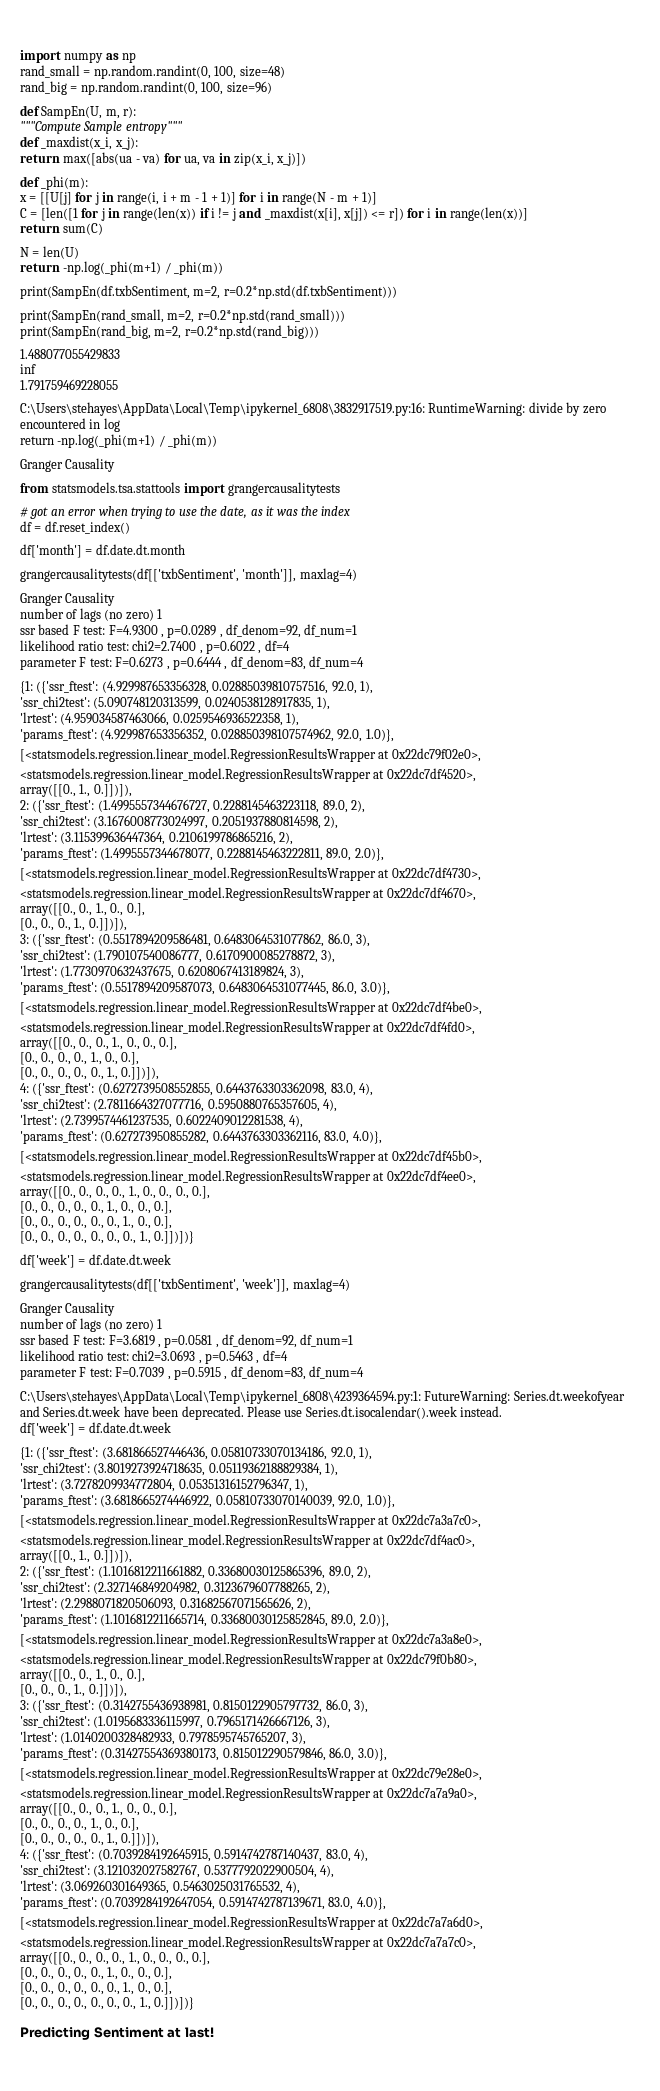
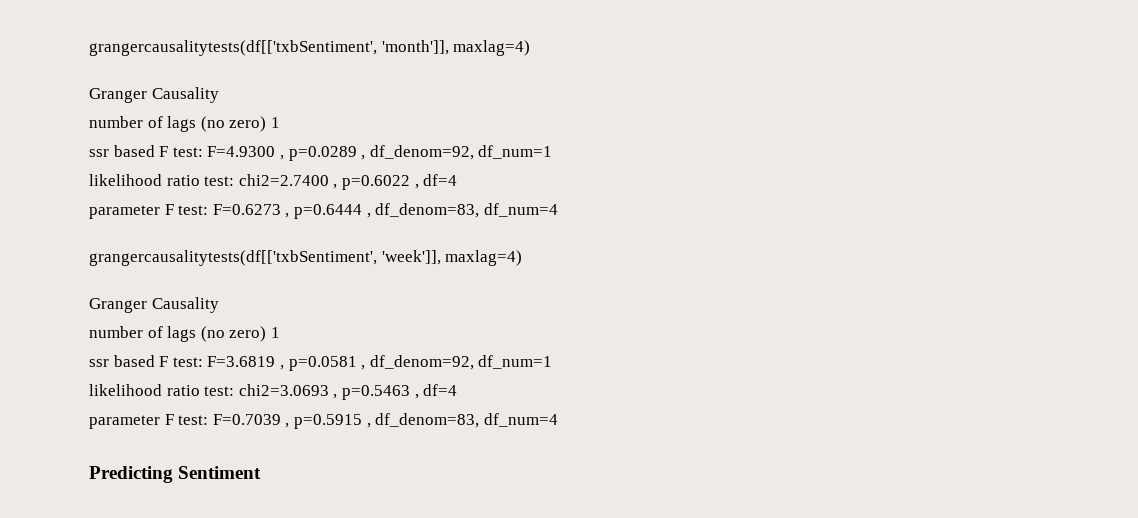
[20,50,137,63] [20,65,285,79] [20,81,272,95] [20,105,137,119] [20,121,182,134] [20,136,138,150] [20,152,307,166] [20,176,89,190] [19,192,377,205] [20,207,529,221] [20,223,104,235] [20,246,79,259] [20,261,224,275] [20,285,397,299] [20,309,345,323] [20,325,319,339] [20,349,120,360] [20,364,36,374] [20,379,118,391] [20,402,606,416] [20,418,120,432] [20,434,218,448] [20,458,116,472] [20,482,341,496] [20,506,351,519] [20,521,130,534] [20,544,185,558] import numpy as np // rand_small = np.random.randint(0, 100, size=48) // rand_big = np.random.randint(0, 100, size=96) // def SampEn(U, m, r): // """Compute Sample entropy""" // def _maxdist(x_i, x_j): // return max([abs(ua - va) for ua, va in zip(x_i, x_j)]) // def _phi(m): // x = [[U[j] for j in range(i, i + m - 1 + 1)] for i in range(N - m + 1)] // C = [len([1 for j in range(len(x)) if i != j and _maxdist(x[i], x[j]) <= r]) for i in range(len(x))] // return sum(C) // N = len(U) // return -np.log(_phi(m+1) / _phi(m)) // print(SampEn(df.txbSentiment, m=2, r=0.2*np.std(df.txbSentiment))) // print(SampEn(rand_small, m=2, r=0.2*np.std(rand_small))) // print(SampEn(rand_big, m=2, r=0.2*np.std(rand_big))) // 1.488077055429833 // inf // 1.791759469228055 // C:\Users\stehayes\AppData\Local\Temp\ipykernel_6808\3832917519.py:16: RuntimeWarning: divide by zero encountered in log // return -np.log(_phi(m+1) / _phi(m)) // Granger Causality // from statsmodels.tsa.stattools import grangercausalitytests // # got an error when trying to use the date, as it was the index // df = df.reset_index() // df['month'] = df.date.dt.month // -> (89, 48) none
[20,680,373,694] [20,696,331,710] [20,712,300,726] [20,728,394,742] [20,748,481,762] [20,768,476,782] [20,784,132,797] [20,799,365,813] [20,815,339,829] [20,831,294,845] [20,847,384,861] [20,867,481,881] [20,887,476,901] [20,903,145,916] [20,918,127,931] [20,933,370,947] [20,949,336,963] [20,965,305,979] [20,981,390,995] [20,1001,482,1015] [20,1021,475,1035] [20,1037,178,1050] [20,1052,140,1065] [20,1067,160,1080] [20,1082,373,1096] [20,1098,338,1112] [20,1114,304,1128] [20,1130,382,1144] [20,1150,482,1164] [20,1170,476,1184] [20,1186,210,1199] [20,1201,172,1214] [20,1216,172,1229] [20,1231,194,1244] [20,1254,171,1268] // {1: ({'ssr_ftest': (4.929987653356328, 0.02885039810757516, 92.0, 1), // 'ssr_chi2test': (5.090748120313599, 0.0240538128917835, 1), // 'lrtest': (4.959034587463066, 0.0259546936522358, 1), // 'params_ftest': (4.929987653356352, 0.028850398107574962, 92.0, 1.0)}, // [<statsmodels.regression.linear_model.RegressionResultsWrapper at 0x22dc79f02e0>, // <statsmodels.regression.linear_model.RegressionResultsWrapper at 0x22dc7df4520>, // array([[0., 1., 0.]])]), // 2: ({'ssr_ftest': (1.4995557344676727, 0.2288145463223118, 89.0, 2), // 'ssr_chi2test': (3.1676008773024997, 0.2051937880814598, 2), // 'lrtest': (3.115399636447364, 0.2106199786865216, 2), // 'params_ftest': (1.4995557344678077, 0.2288145463222811, 89.0, 2.0)}, // [<statsmodels.regression.linear_model.RegressionResultsWrapper at 0x22dc7df4730>, // <statsmodels.regression.linear_model.RegressionResultsWrapper at 0x22dc7df4670>, // array([[0., 0., 1., 0., 0.], // [0., 0., 0., 1., 0.]])]), // 3: ({'ssr_ftest': (0.5517894209586481, 0.6483064531077862, 86.0, 3), // 'ssr_chi2test': (1.790107540086777, 0.6170900085278872, 3), // 'lrtest': (1.7730970632437675, 0.6208067413189824, 3), // 'params_ftest': (0.5517894209587073, 0.6483064531077445, 86.0, 3.0)}, // [<statsmodels.regression.linear_model.RegressionResultsWrapper at 0x22dc7df4be0>, // <statsmodels.regression.linear_model.RegressionResultsWrapper at 0x22dc7df4fd0>, // array([[0., 0., 0., 1., 0., 0., 0.], // [0., 0., 0., 0., 1., 0., 0.], // [0., 0., 0., 0., 0., 1., 0.]])]), // 4: ({'ssr_ftest': (0.6272739508552855, 0.6443763303362098, 83.0, 4), // 'ssr_chi2test': (2.7811664327077716, 0.5950880765357605, 4), // 'lrtest': (2.7399574461237535, 0.6022409012281538, 4), // 'params_ftest': (0.627273950855282, 0.6443763303362116, 83.0, 4.0)}, // [<statsmodels.regression.linear_model.RegressionResultsWrapper at 0x22dc7df45b0>, // <statsmodels.regression.linear_model.RegressionResultsWrapper at 0x22dc7df4ee0>, // array([[0., 0., 0., 0., 1., 0., 0., 0., 0.], // [0., 0., 0., 0., 0., 1., 0., 0., 0.], // [0., 0., 0., 0., 0., 0., 1., 0., 0.], // [0., 0., 0., 0., 0., 0., 0., 1., 0.]])])} // df['week'] = df.date.dt.week -> (558, 210) none
[20,1390,625,1404] [20,1406,502,1420] [20,1422,171,1436] [20,1446,372,1460] [20,1462,339,1476] [20,1478,309,1492] [20,1494,395,1508] [20,1514,481,1528] [20,1534,475,1548] [20,1550,132,1563] [20,1565,371,1579] [20,1581,331,1595] [20,1597,312,1611] [20,1613,389,1627] [20,1633,482,1647] [20,1653,477,1667] [20,1669,145,1682] [20,1684,127,1697] [20,1699,368,1713] [20,1715,331,1729] [20,1731,307,1745] [20,1747,387,1761] [20,1767,482,1781] [20,1787,477,1801] [20,1803,178,1816] [20,1818,140,1831] [20,1833,160,1846] [20,1848,368,1862] [20,1864,335,1878] [20,1880,301,1894] [20,1896,386,1910] [20,1916,483,1930] [20,1936,476,1950] [20,1952,210,1965] [20,1967,172,1980] [20,1982,172,1995] [20,1997,194,2010] // C:\Users\stehayes\AppData\Local\Temp\ipykernel_6808\4239364594.py:1: FutureWarning: Series.dt.weekofyear and Series.dt.week have been deprecated. Please use Series.dt.isocalendar().week instead. // df['week'] = df.date.dt.week // {1: ({'ssr_ftest': (3.681866527446436, 0.05810733070134186, 92.0, 1), // 'ssr_chi2test': (3.8019273924718635, 0.05119362188829384, 1), // 'lrtest': (3.7278209934772804, 0.05351316152796347, 1), // 'params_ftest': (3.6818665274446922, 0.05810733070140039, 92.0, 1.0)}, // [<statsmodels.regression.linear_model.RegressionResultsWrapper at 0x22dc7a3a7c0>, // <statsmodels.regression.linear_model.RegressionResultsWrapper at 0x22dc7df4ac0>, // array([[0., 1., 0.]])]), // 2: ({'ssr_ftest': (1.1016812211661882, 0.33680030125865396, 89.0, 2), // 'ssr_chi2test': (2.327146849204982, 0.3123679607788265, 2), // 'lrtest': (2.2988071820506093, 0.31682567071565626, 2), // 'params_ftest': (1.1016812211665714, 0.33680030125852845, 89.0, 2.0)}, // [<statsmodels.regression.linear_model.RegressionResultsWrapper at 0x22dc7a3a8e0>, // <statsmodels.regression.linear_model.RegressionResultsWrapper at 0x22dc79f0b80>, // array([[0., 0., 1., 0., 0.], // [0., 0., 0., 1., 0.]])]), // 3: ({'ssr_ftest': (0.3142755436938981, 0.8150122905797732, 86.0, 3), // 'ssr_chi2test': (1.0195683336115997, 0.7965171426667126, 3), // 'lrtest': (1.0140200328482933, 0.7978595745765207, 3), // 'params_ftest': (0.31427554369380173, 0.815012290579846, 86.0, 3.0)}, // [<statsmodels.regression.linear_model.RegressionResultsWrapper at 0x22dc79e28e0>, // <statsmodels.regression.linear_model.RegressionResultsWrapper at 0x22dc7a7a9a0>, // array([[0., 0., 0., 1., 0., 0., 0.], // [0., 0., 0., 0., 1., 0., 0.], // [0., 0., 0., 0., 0., 1., 0.]])]), // 4: ({'ssr_ftest': (0.7039284192645915, 0.5914742787140437, 83.0, 4), // 'ssr_chi2test': (3.121032027582767, 0.5377792022900504, 4), // 'lrtest': (3.069260301649365, 0.5463025031765532, 4), // 'params_ftest': (0.7039284192647054, 0.5914742787139671, 83.0, 4.0)}, // [<statsmodels.regression.linear_model.RegressionResultsWrapper at 0x22dc7a7a6d0>, // <statsmodels.regression.linear_model.RegressionResultsWrapper at 0x22dc7a7a7c0>, // array([[0., 0., 0., 0., 1., 0., 0., 0., 0.], // [0., 0., 0., 0., 0., 1., 0., 0., 0.], // [0., 0., 0., 0., 0., 0., 1., 0., 0.], // [0., 0., 0., 0., 0., 0., 0., 1., 0.]])])} -> (558, 420) none
[167,2027,214,2038] at last! -> (262, 472) none

